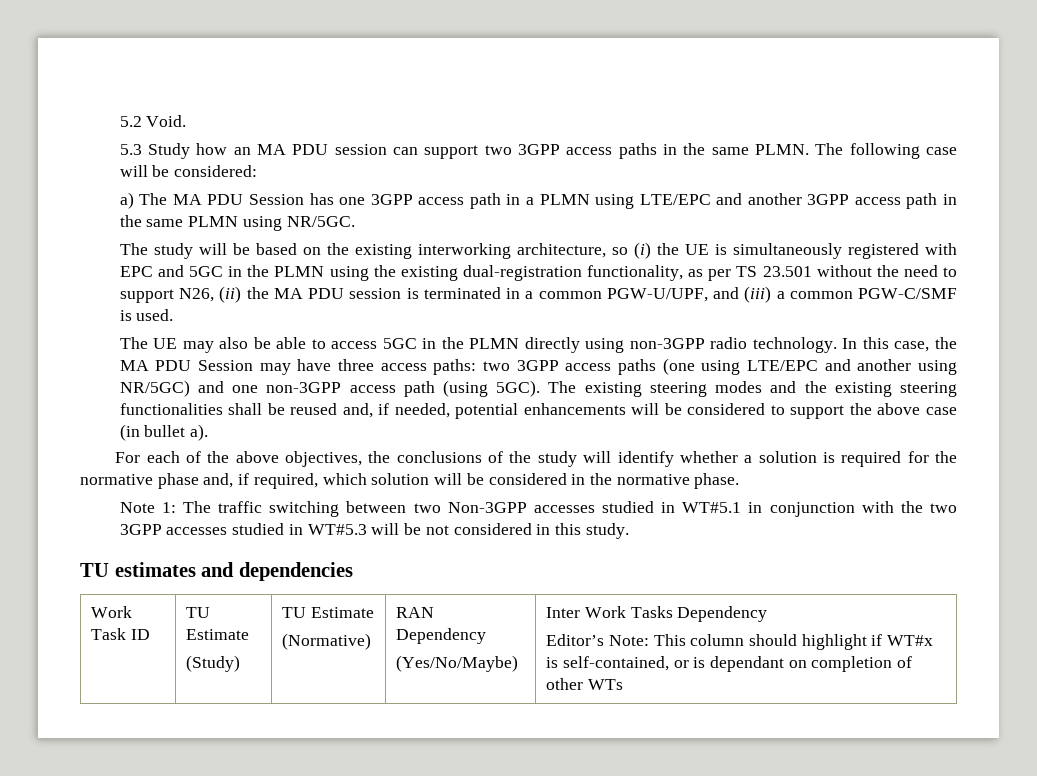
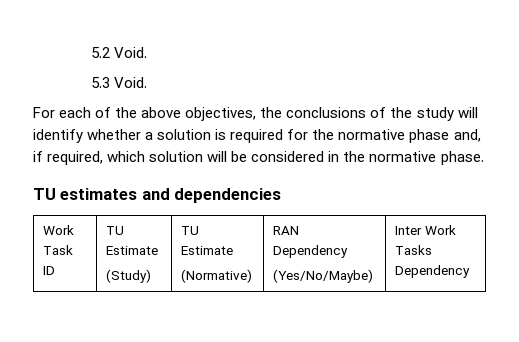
[148,143,958,159] [119,165,258,177] [119,192,957,209] [119,215,355,231] [119,242,957,259] [119,265,957,281] [119,286,958,303] [119,309,174,321] [119,337,958,353] [119,358,957,375] [119,380,957,397] [119,403,957,419] [119,424,209,441] Study how an MA PDU session can support two 3GPP access paths in the same PLMN. The following case will be considered: // a) The MA PDU Session has one 3GPP access path in a PLMN using LTE/EPC and another 3GPP access path in the same PLMN using NR/5GC. // The study will be based on the existing interworking architecture, so (i) the UE is simultaneously registered with EPC and 5GC in the PLMN using the existing dual-registration functionality, as per TS 23.501 without the need to support N26, (ii) the MA PDU session is terminated in a common PGW-U/UPF, and (iii) a common PGW-C/SMF is used. // The UE may also be able to access 5GC in the PLMN directly using non-3GPP radio technology. In this case, the MA PDU Session may have three access paths: two 3GPP access paths (one using LTE/EPC and another using NR/5GC) and one non-3GPP access path (using 5GC). The existing steering modes and the existing steering functionalities shall be reused and, if needed, potential enhancements will be considered to support the above case (in bullet a). -> [114,77,148,88] Void.
[119,501,957,517] [119,523,629,539] // Note 1: The traffic switching between two Non-3GPP accesses studied in WT#5.1 in conjunction with the two 3GPP accesses studied in WT#5.3 will be not considered in this study. -> (484, 158) none
[546,634,934,650] [546,656,913,672] [546,678,623,690] // Editor’s Note: This column should highlight if WT#x is self-contained, or is dependant on completion of other WTs -> (471, 271) none

